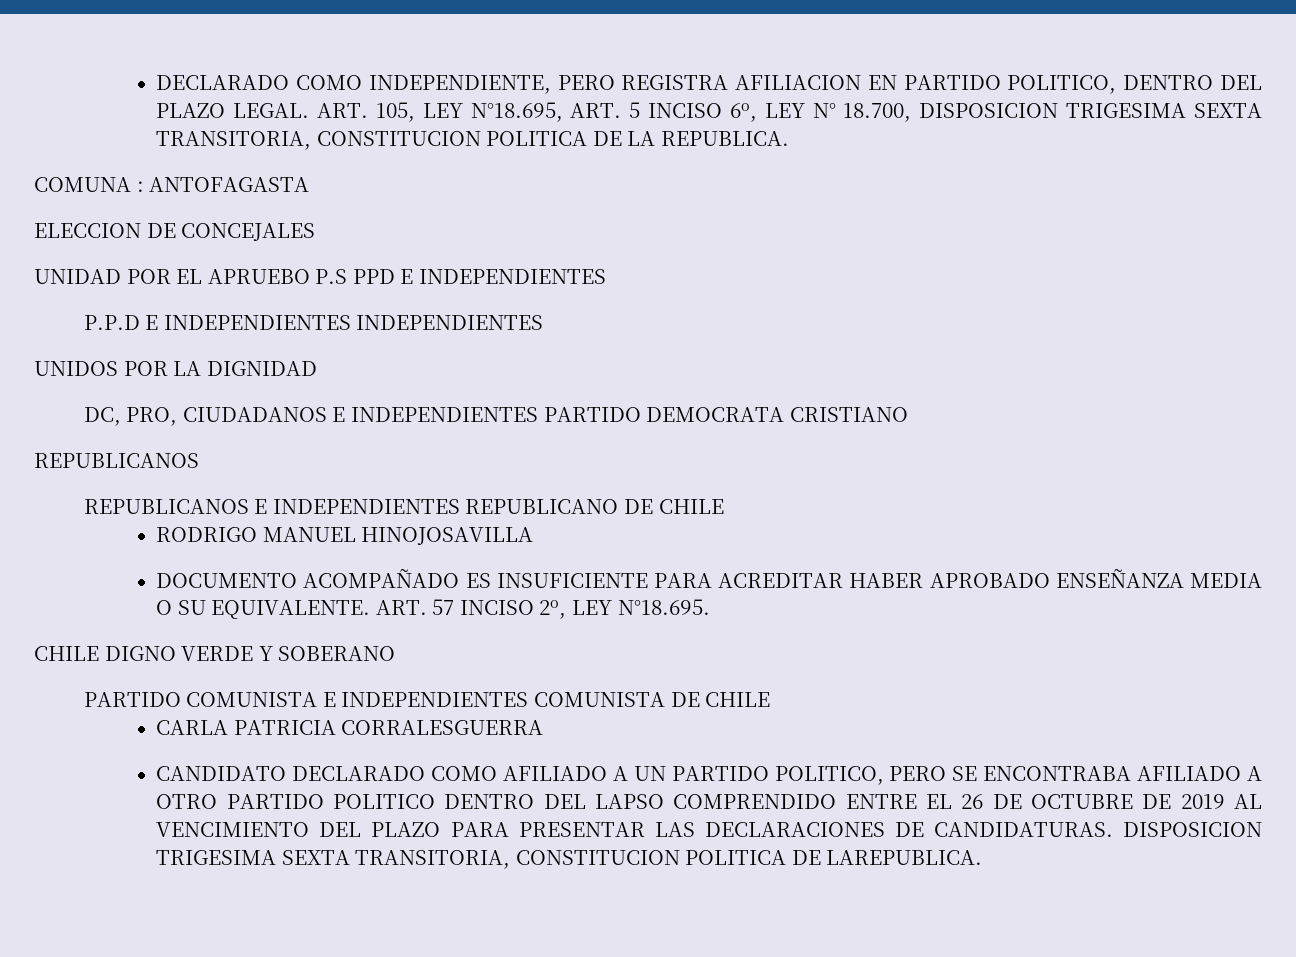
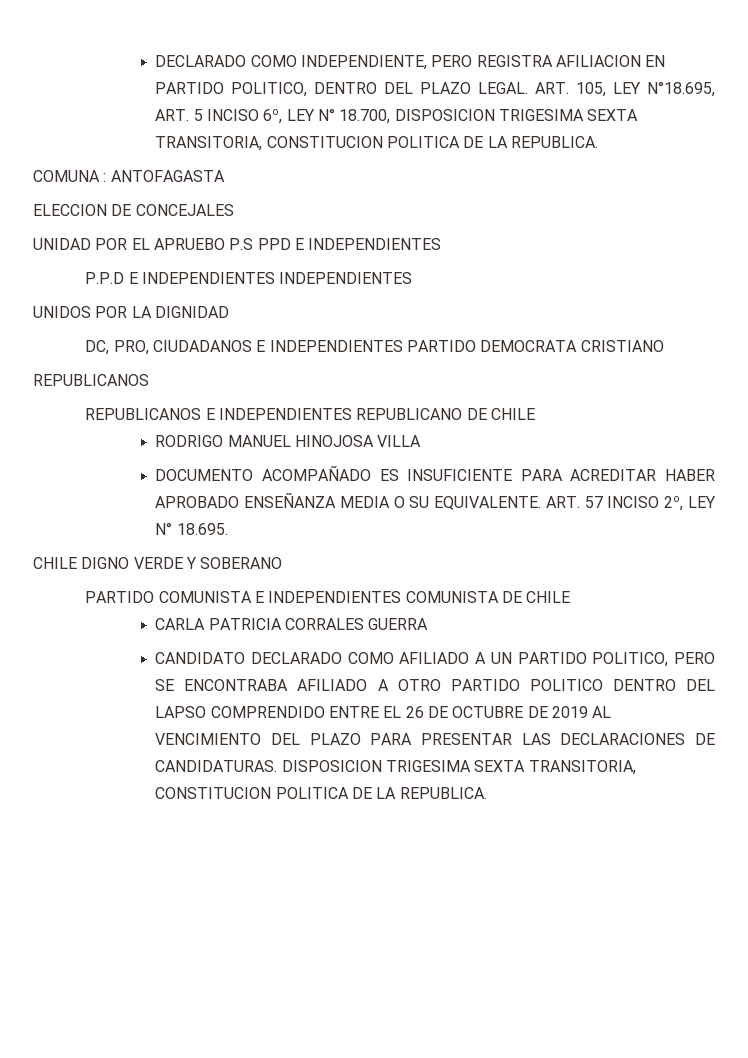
[361,527,534,545] HINOJOSAVILLA -> [294,435,422,447] HINOJOSA VILLA
[617,599,710,615] N°18.695. -> [155,522,228,535] N° 18.695.
[341,720,544,735] CORRALESGUERRA -> [284,618,429,630] CORRALES GUERRA
[826,850,983,865] LAREPUBLICA. -> [376,787,487,799] LA REPUBLICA.

